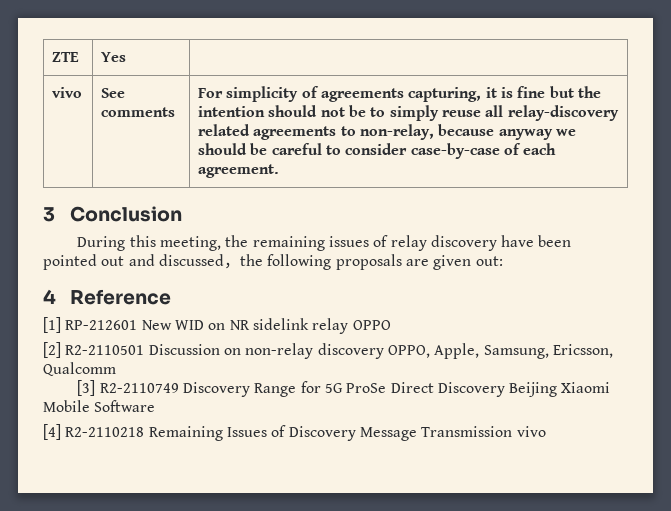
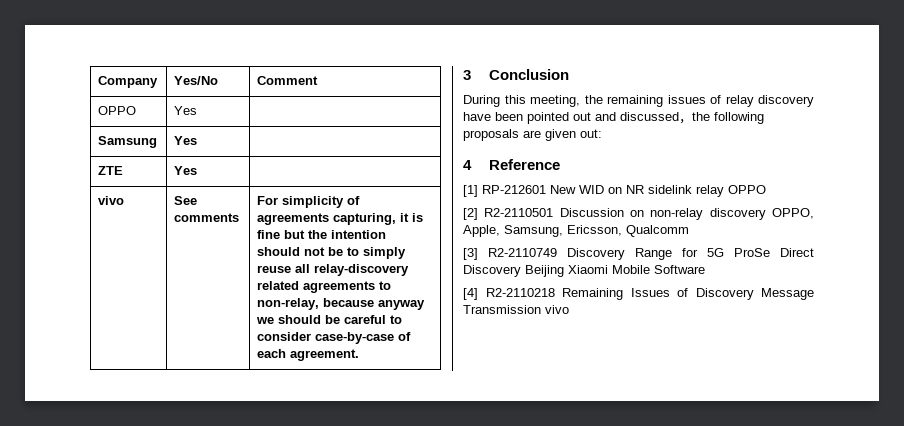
(52, 57) none -> [98,76,159,88] [174,76,219,85] [257,76,319,85] [98,106,137,115] [174,106,198,115] [98,136,158,148] [174,136,198,145] Company | Yes/No | Comment // OPPO | Yes | // Samsung | Yes | //

